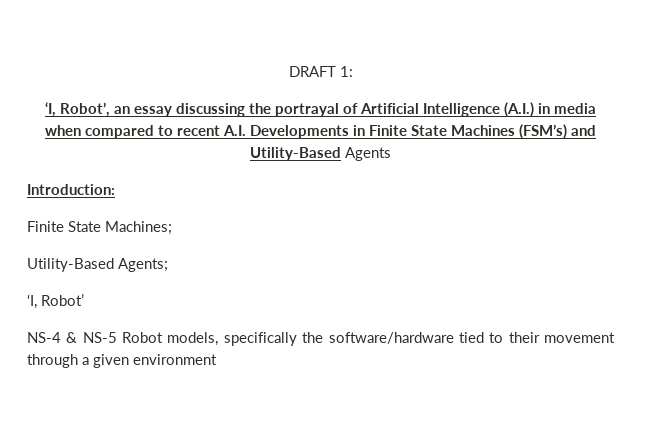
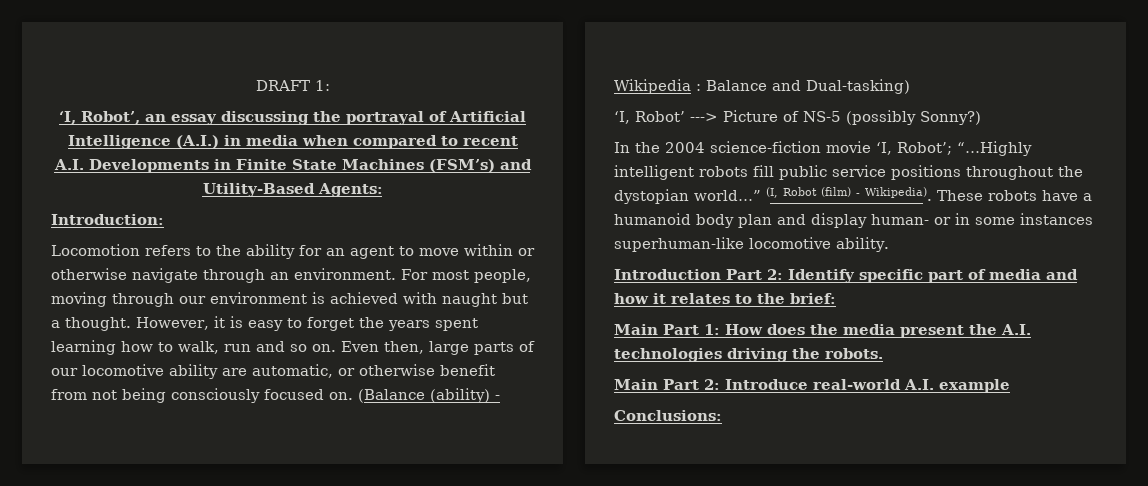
[345,147,391,161] Agents -> [317,183,383,197] Agents:
[27,221,172,235] [27,258,168,272] [27,294,84,309] [27,332,615,346] [27,354,217,368] Finite State Machines; // Utility-Based Agents; // ‘I, Robot’ // NS-4 & NS-5 Robot models, specifically the software/hardware tied to their movement through a given environment -> [51,244,535,259] [51,268,531,283] [51,292,528,307] [51,316,478,331] [51,340,535,355] [51,364,495,379] [51,388,500,403] [614,79,910,94] [614,110,981,125] [614,141,1032,156] [614,165,1083,180] [614,187,1092,204] [614,213,1093,228] [614,237,889,252] [614,269,1078,283] [614,293,836,304] [614,324,1031,338] [614,348,883,362] [614,379,1010,393] [614,410,722,421] Locomotion refers to the ability for an agent to move within or otherwise navigate through an environment. For most people, moving through our environment is achieved with naught but a thought. However, it is easy to forget the years spent learning how to walk, run and so on. Even then, large parts of our locomotive ability are automatic, or otherwise benefit from not being consciously focused on. (Balance (ability) - Wikipedia : Balance and Dual-tasking) // ‘I, Robot’ ---> Picture of NS-5 (possibly Sonny?) // In the 2004 science-fiction movie ‘I, Robot’; “…Highly intelligent robots fill public service positions throughout the dystopian world…” (I, Robot (film) - Wikipedia). These robots have a humanoid body plan and display human- or in some instances superhuman-like locomotive ability. // Introduction Part 2: Identify specific part of media and how it relates to the brief: // Main Part 1: How does the media present the A.I. technologies driving the robots. // Main Part 2: Introduce real-world A.I. example // Conclusions:

